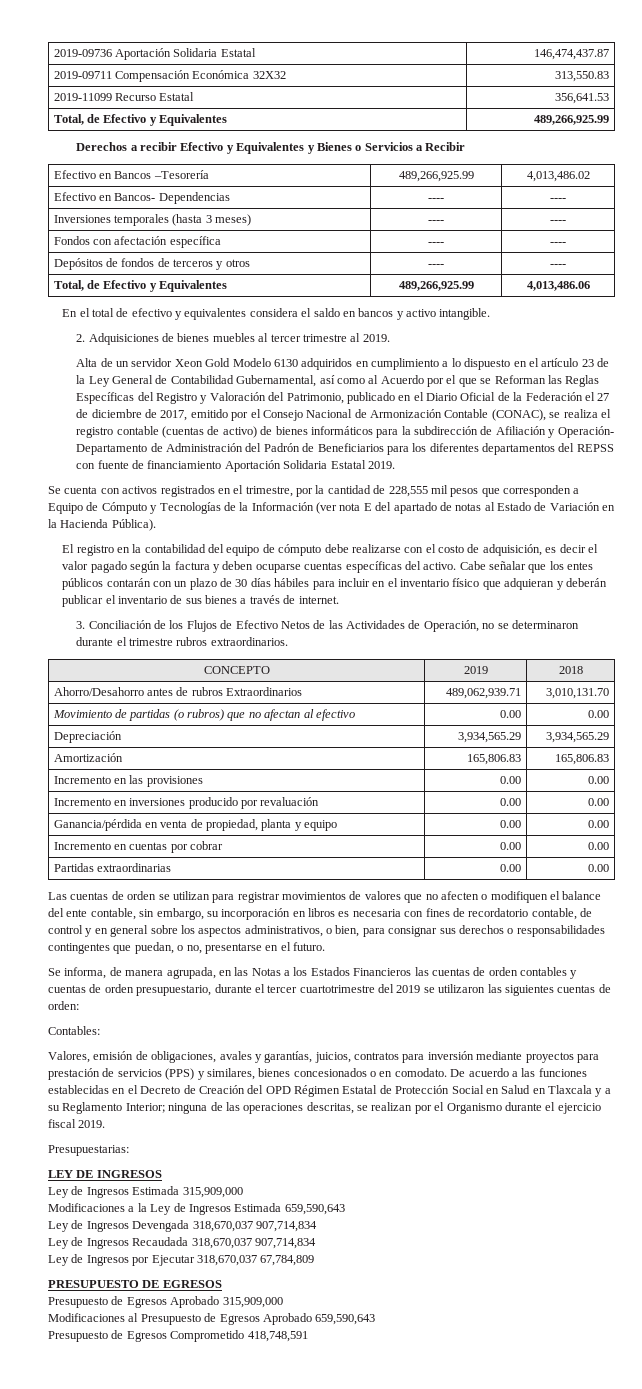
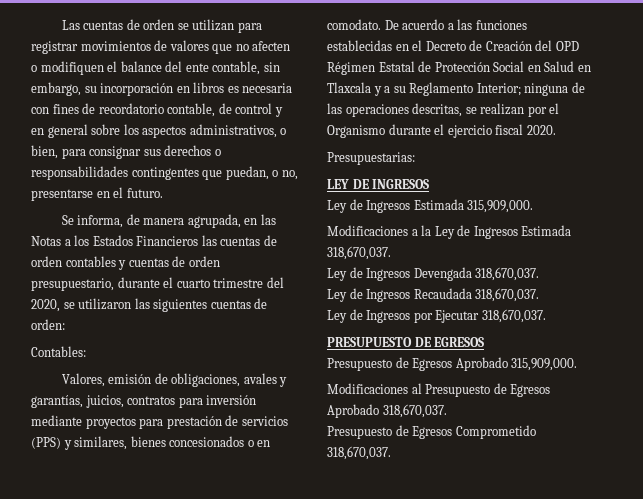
[53,48,256,60] [534,49,610,60] [53,70,286,82] [555,71,610,82] [53,92,195,101] [555,93,610,104] [53,114,228,126] [534,115,610,125] [76,142,466,154] [53,170,209,179] [398,171,474,182] [526,171,590,182] [53,192,230,204] [428,198,444,201] [550,198,566,201] [53,214,252,226] [428,220,444,223] [550,220,566,223] [53,236,221,248] [428,242,444,245] [550,242,566,245] [53,258,250,270] [428,264,444,267] [550,264,566,267] [53,280,228,292] [398,281,474,291] [526,281,590,291] [62,308,491,320] [76,333,390,345] [76,358,610,370] [76,375,600,387] [76,392,610,404] [76,409,611,421] [76,426,614,438] [76,443,614,455] [76,460,395,472] [48,485,580,497] [48,502,616,514] [48,519,156,531] [62,544,598,556] [62,561,594,573] [62,578,607,590] [62,595,339,607] [76,620,579,632] [76,637,288,646] [203,666,270,674] [463,666,488,674] [558,666,583,674] [53,687,303,696] [446,688,522,699] [546,688,610,699] [52,709,355,721] [500,710,522,718] [588,710,610,718] [53,731,122,743] [458,732,522,743] [546,732,610,743] [53,753,123,762] [467,754,522,765] [555,754,610,765] [53,775,203,787] [500,776,522,784] [588,776,610,784] [53,797,320,809] [500,798,522,806] [588,798,610,806] [53,819,338,831] [500,820,522,828] [588,820,610,828] [53,841,224,853] [500,842,522,850] [588,842,610,850] [53,863,171,872] [500,864,522,872] [588,864,610,872] 2019-09736 Aportación Solidaria Estatal | 146,474,437.87 // 2019-09711 Compensación Económica 32X32 | 313,550.83 // 2019-11099 Recurso Estatal | 356,641.53 // Total, de Efectivo y Equivalentes | 489,266,925.99 // Derechos a recibir Efectivo y Equivalentes y Bienes o Servicios a Recibir // Efectivo en Bancos –Tesorería | 489,266,925.99 | 4,013,486.02 // Efectivo en Bancos- Dependencias | ---- | ---- // Inversiones temporales (hasta 3 meses) | ---- | ---- // Fondos con afectación específica | ---- | ---- // Depósitos de fondos de terceros y otros | ---- | ---- // Total, de Efectivo y Equivalentes | 489,266,925.99 | 4,013,486.06 // En el total de efectivo y equivalentes considera el saldo en bancos y activo intangible. // 2. Adquisiciones de bienes muebles al tercer trimestre al 2019. // Alta de un servidor Xeon Gold Modelo 6130 adquiridos en cumplimiento a lo dispuesto en el artículo 23 de la Ley General de Contabilidad Gubernamental, así como al Acuerdo por el que se Reforman las Reglas Específicas del Registro y Valoración del Patrimonio, publicado en el Diario Oficial de la Federación el 27 de diciembre de 2017, emitido por el Consejo Nacional de Armonización Contable (CONAC), se realiza el registro contable (cuentas de activo) de bienes informáticos para la subdirección de Afiliación y Operación- Departamento de Administración del Padrón de Beneficiarios para los diferentes departamentos del REPSS con fuente de financiamiento Aportación Solidaria Estatal 2019. // Se cuenta con activos registrados en el trimestre, por la cantidad de 228,555 mil pesos que corresponden a Equipo de Cómputo y Tecnologías de la Información (ver nota E del apartado de notas al Estado de Variación en la Hacienda Pública). // El registro en la contabilidad del equipo de cómputo debe realizarse con el costo de adquisición, es decir el valor pagado según la factura y deben ocuparse cuentas específicas del activo. Cabe señalar que los entes públicos contarán con un plazo de 30 días hábiles para incluir en el inventario físico que adquieran y deberán publicar el inventario de sus bienes a través de internet. // 3. Conciliación de los Flujos de Efectivo Netos de las Actividades de Operación, no se determinaron durante el trimestre rubros extraordinarios. // CONCEPTO | 2019 | 2018 // Ahorro/Desahorro antes de rubros Extraordinarios | 489,062,939.71 | 3,010,131.70 // Movimiento de partidas (o rubros) que no afectan al efectivo | 0.00 | 0.00 // Depreciación | 3,934,565.29 | 3,934,565.29 // Amortización | 165,806.83 | 165,806.83 // Incremento en las provisiones | 0.00 | 0.00 // Incremento en inversiones producido por revaluación | 0.00 | 0.00 // Ganancia/pérdida en venta de propiedad, planta y equipo | 0.00 | 0.00 // Incremento en cuentas por cobrar | 0.00 | 0.00 // Partidas extraordinarias | 0.00 | 0.00 // -> (61, 25) none
[267,984,421,993] tercer cuartotrimestre del 2019 -> [176,277,284,288] [31,299,60,312] cuarto trimestre del 2020,
[78,1120,106,1128] 2019. -> [526,125,556,135] 2020.
[182,1187,243,1198] 315,909,000 -> [467,200,534,213] 315,909,000.
[284,1204,345,1215] 659,590,643 -> [327,246,391,260] 318,670,037.
[192,1221,317,1232] 318,670,037 907,714,834 -> [475,267,540,281] 318,670,037.
[191,1238,316,1249] 318,670,037 907,714,834 -> [475,288,540,302] 318,670,037.
[196,1255,315,1266] 318,670,037 67,784,809 -> [481,309,546,323] 318,670,037.
[222,1297,283,1308] 315,909,000 -> [511,358,578,371] 315,909,000.
[315,1314,376,1325] 659,590,643 -> [382,404,447,418] 318,670,037.
[247,1331,308,1342] 418,748,591 -> [327,446,391,460] 318,670,037.

